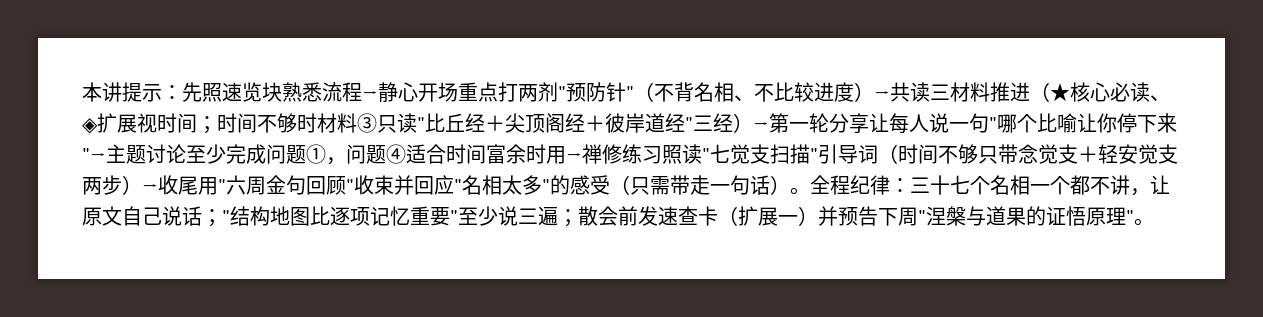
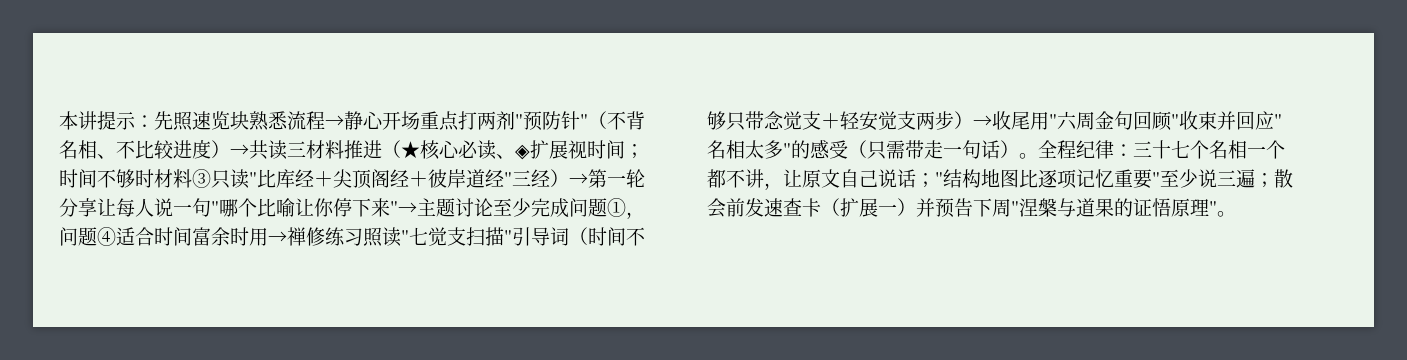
[445,113,465,132] 丘 -> [276,169,295,188] 库

